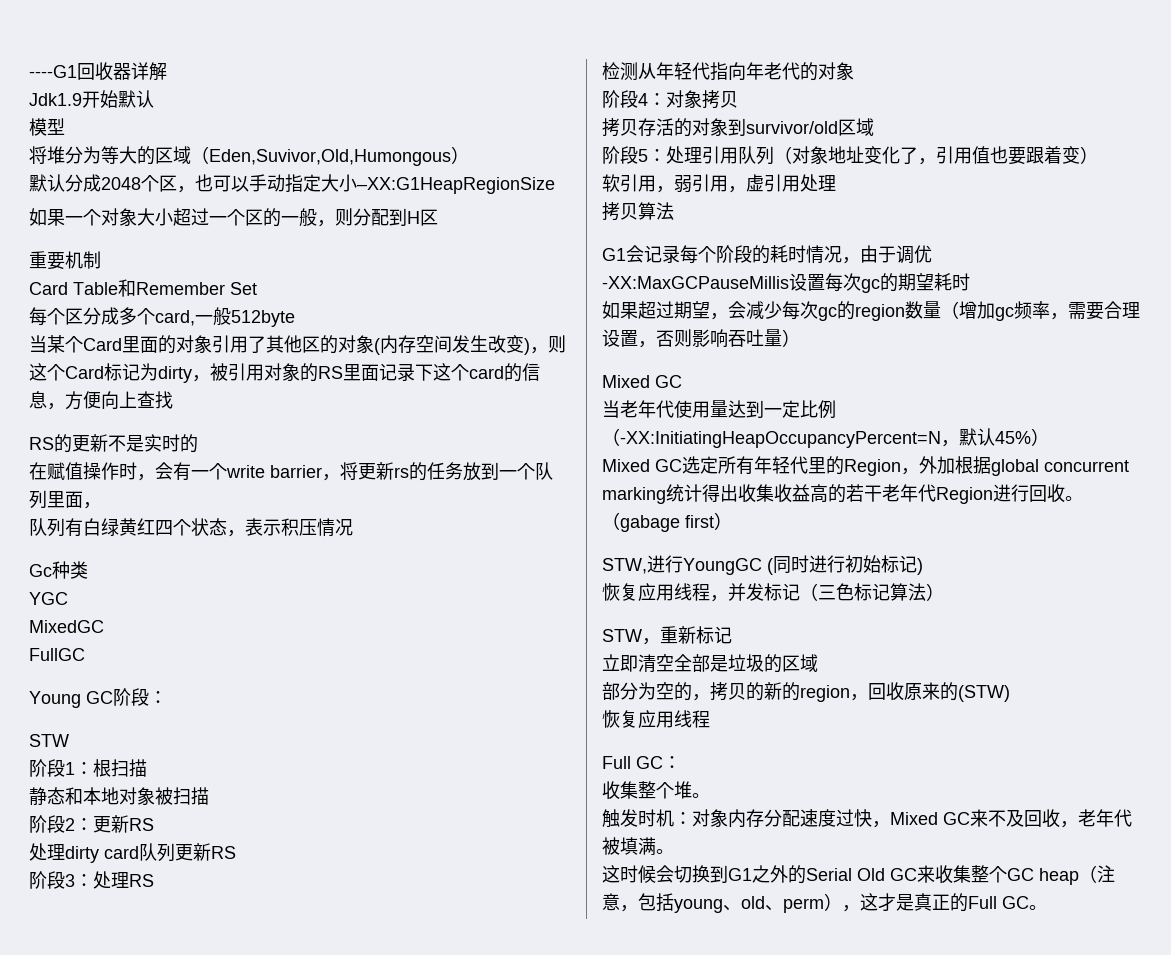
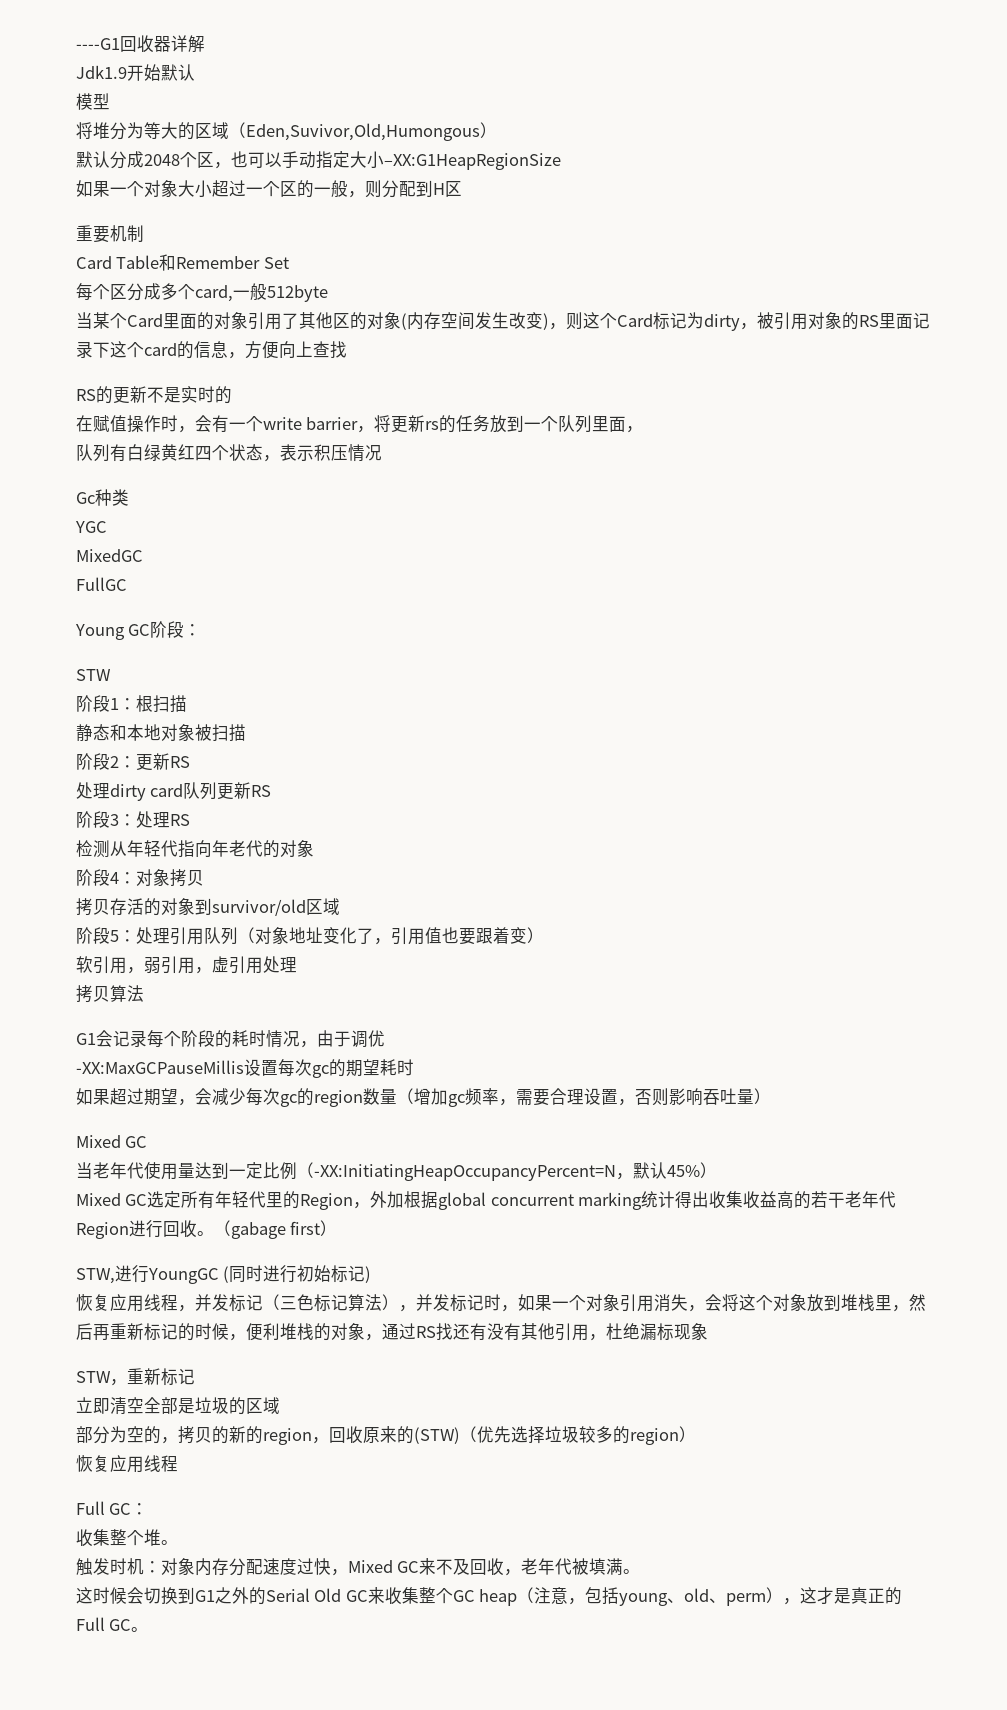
(944, 592) none -> [399,1294,926,1312] [76,1323,708,1341] ，并发标记时，如果一个对象引用消失，会将这个对象放到堆栈里，然后再重新标记的时候，便利堆栈的对象，通过RS找还有没有其他引用，杜绝漏标现象
(1010, 693) none -> [460,1426,696,1445] （优先选择垃圾较多的region）

